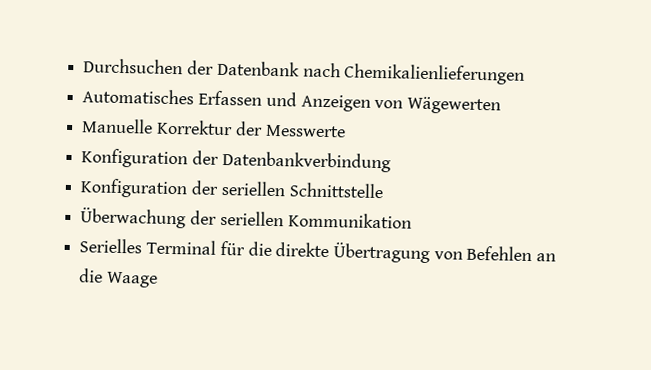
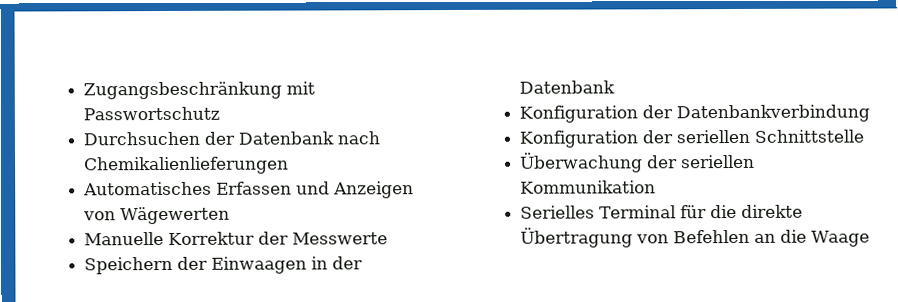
(83, 66) none -> [83,81,316,100] [83,106,221,121] Zugangsbeschränkung mit Passwortschutz //
(346, 131) none -> [84,256,364,275] [519,80,616,94] // Speichern der Einwaagen in der Datenbank

